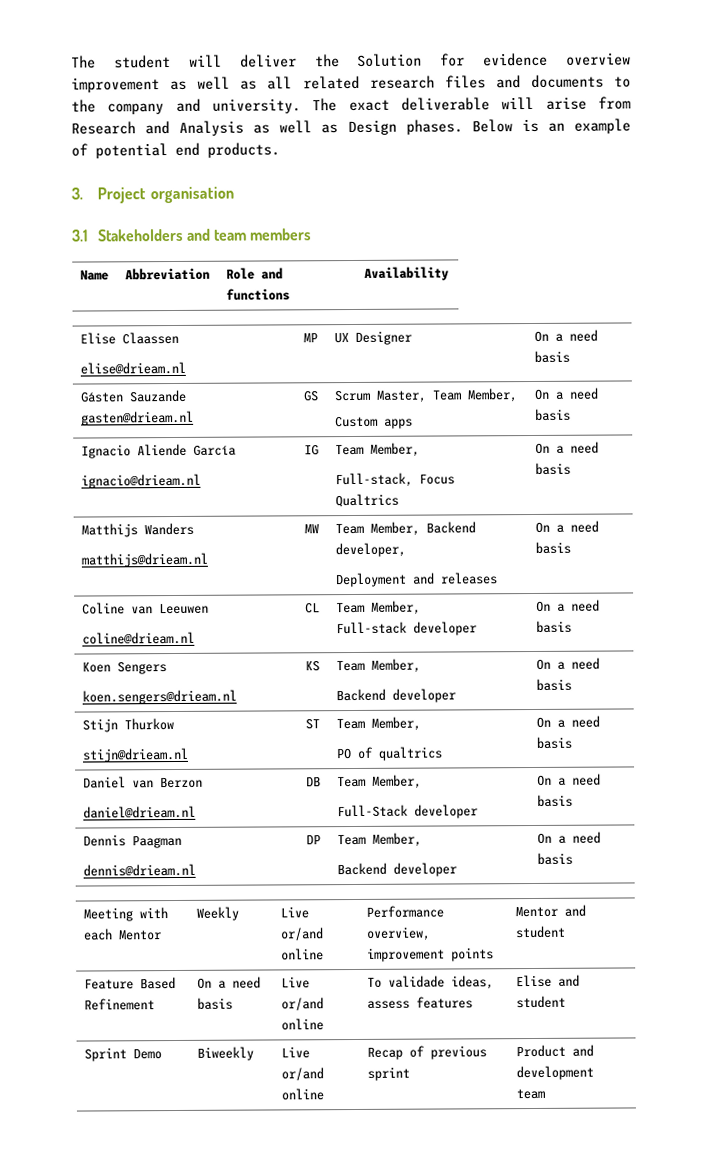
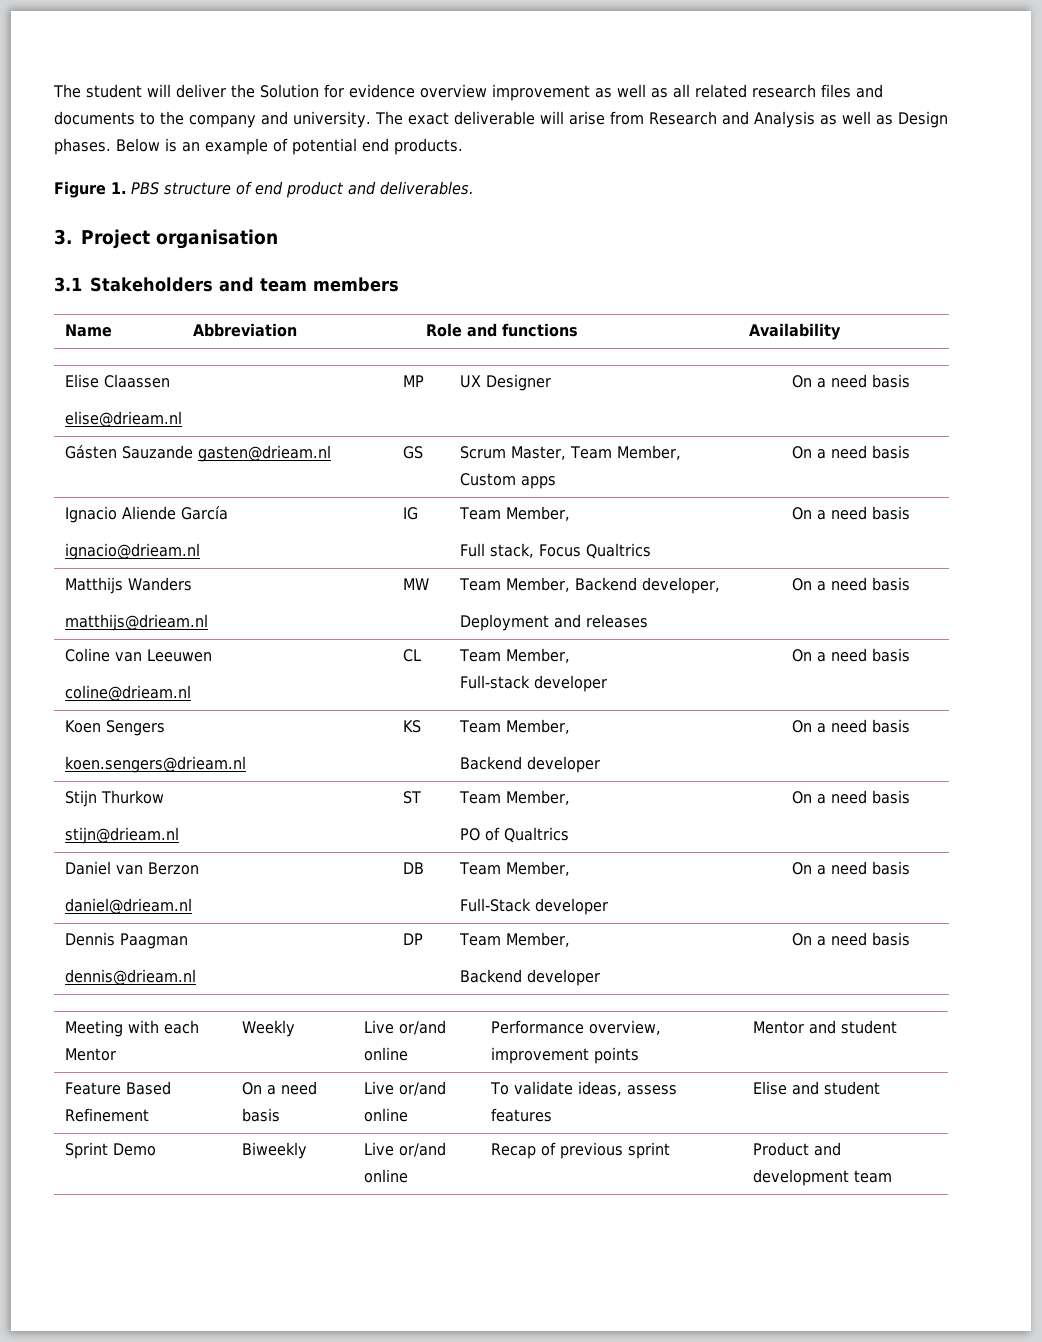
(280, 150) none -> [54,181,474,198] // Figure 1. PBS structure of end product and deliverables.
[335,472,414,488] Full-stack, -> [460,543,535,558] Full stack,
[378,746,444,761] qualtrics -> [504,827,570,843] Qualtrics
[388,975,446,988] validade -> [514,1081,574,1095] validate

